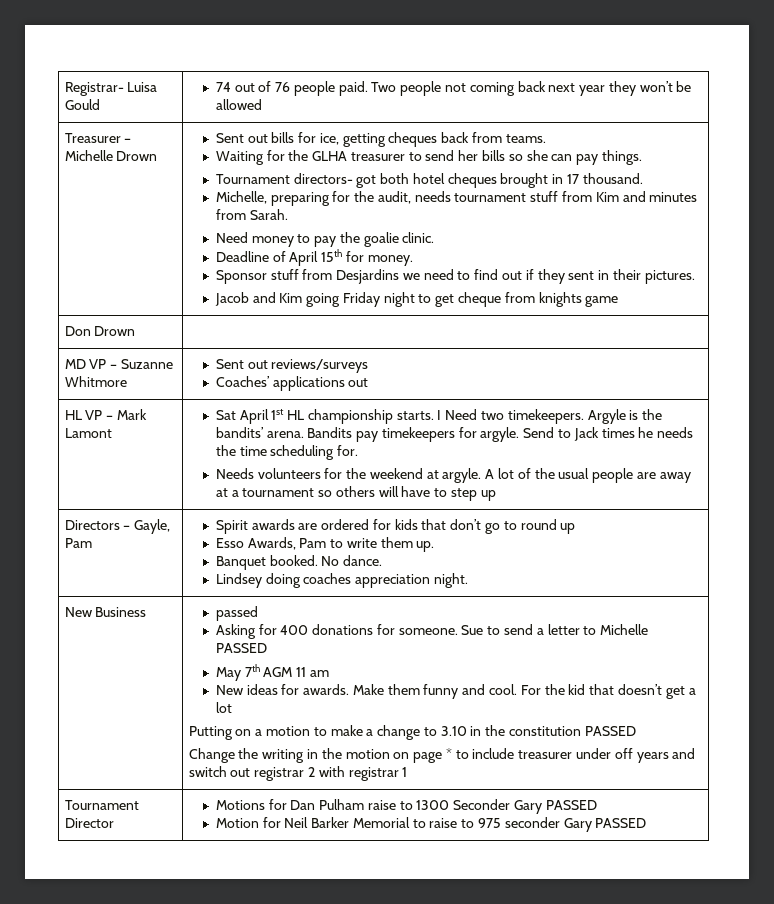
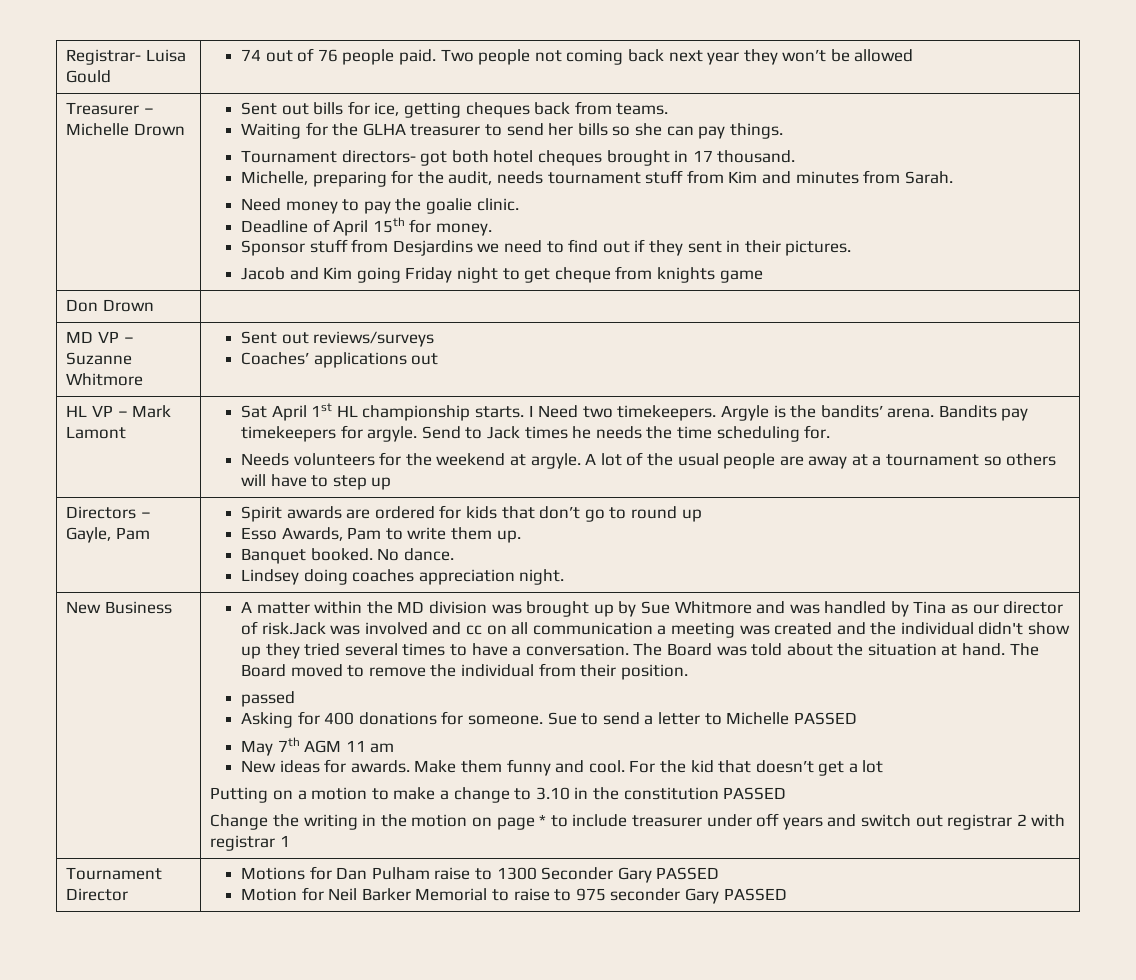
(147, 612) none -> [241,601,1064,617] [241,621,1071,638] [241,643,1039,659] [241,663,688,680] A matter within the MD division was brought up by Sue Whitmore and was handled by Tina as our director of risk.Jack was involved and cc on all communication a meeting was created and the individual didn't show up they tried several times to have a conversation. The Board was told about the situation at hand. The Board moved to remove the individual from their position. //

